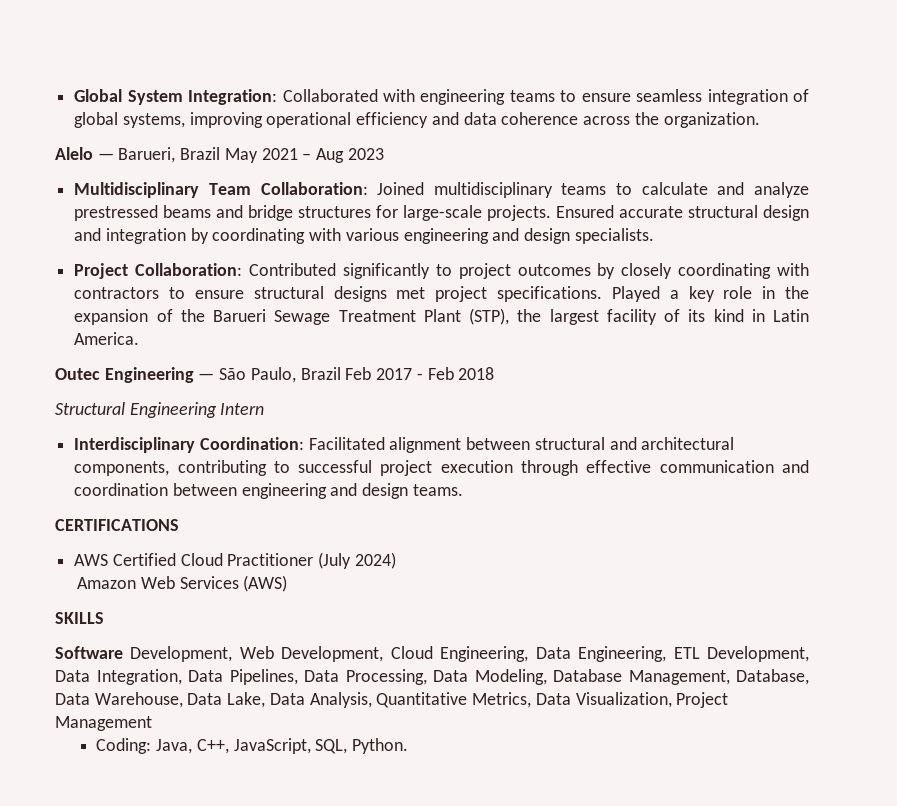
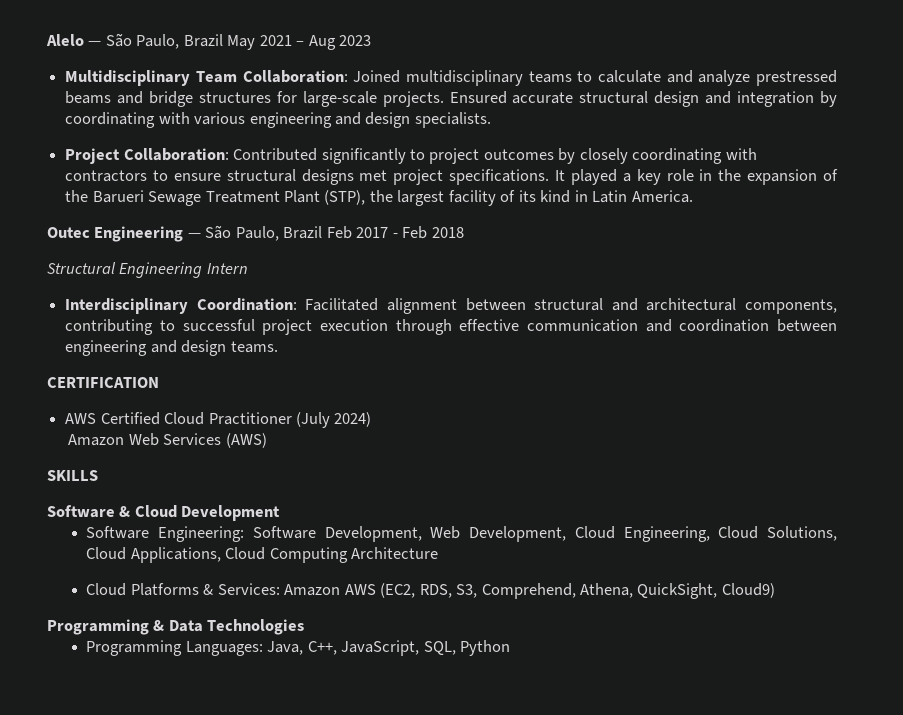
[74,89,809,105] [74,112,760,128] [55,147,176,163] Global System Integration: Collaborated with engineering teams to ensure seamless integration of global systems, improving operational efficiency and data coherence across the organization. // Alelo — Barueri, -> [46,33,180,49] Alelo — São Paulo,
[611,286,660,302] Played -> [555,169,617,185] It played
[55,519,179,531] CERTIFICATIONS -> [47,377,159,388] CERTIFICATION
(123, 652) none -> [119,505,281,521] [86,526,316,542] & Cloud Development // Software Engineering: Software
[535,646,810,662] [55,669,809,685] [55,692,729,708] [55,716,152,731] [96,738,152,754] Data Engineering, ETL Development, Data Integration, Data Pipelines, Data Processing, Data Modeling, Database Management, Database, Data Warehouse, Data Lake, Data Analysis, Quantitative Metrics, Data Visualization, Project Management // Coding: -> [718,526,837,541] [86,547,439,563] [86,583,775,599] [47,619,305,635] [86,640,263,656] Cloud Solutions, Cloud Applications, Cloud Computing Architecture // Cloud Platforms & Services: Amazon AWS (EC2, RDS, S3, Comprehend, Athena, QuickSight, Cloud9) // Programming & Data Technologies // Programming Languages:
[352,738,409,754] Python. -> [460,640,511,656] Python

